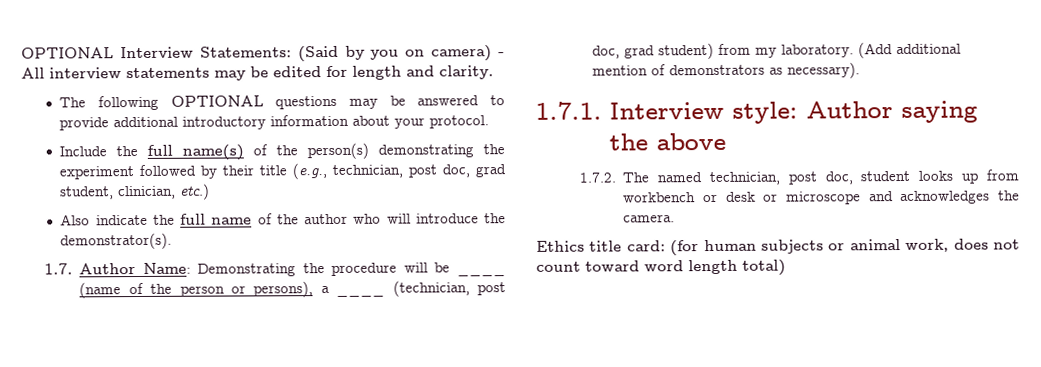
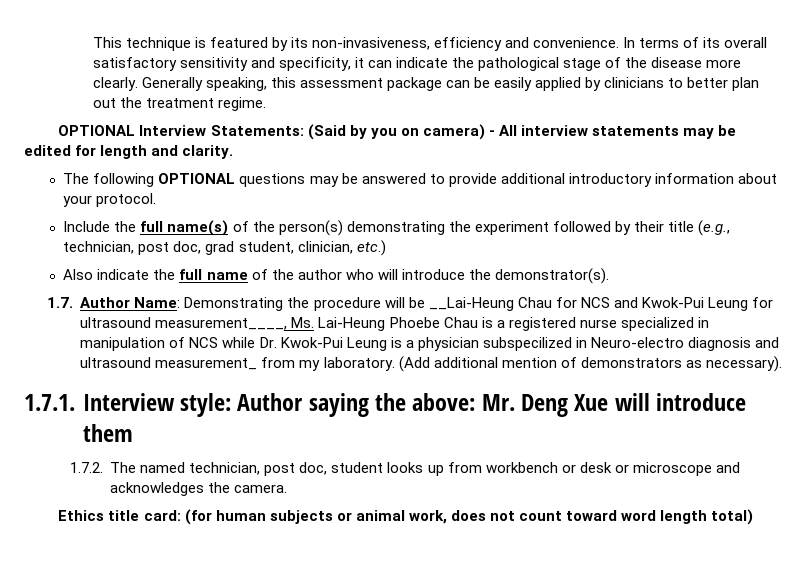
(21, 53) none -> [92,37,768,51] [92,57,742,71] [92,77,760,91] [92,97,266,111] This technique is featured by its non-invasiveness, efficiency and convenience. In terms of its overall satisfactory sensitivity and specificity, it can indicate the pathological stage of the disease more clearly. Generally speaking, this assessment package can be easily applied by clinicians to better plan out the treatment regime. //
[457,272,507,277] [79,280,506,299] [592,42,715,60] ____ (name of the person or persons), a ____ (technician, post doc, grad student) -> [428,297,774,311] [80,317,709,331] [80,337,780,351] [80,357,258,370] __Lai-Heung Chau for NCS and Kwok-Pui Leung for ultrasound measurement____, Ms. Lai-Heung Phoebe Chau is a registered nurse specialized in manipulation of NCS while Dr. Kwok-Pui Leung is a physician subspecilized in Neuro-electro diagnosis and ultrasound measurement_
[655,132,726,151] above -> [412,393,746,417] [82,424,133,442] above: Mr. Deng Xue will introduce them

